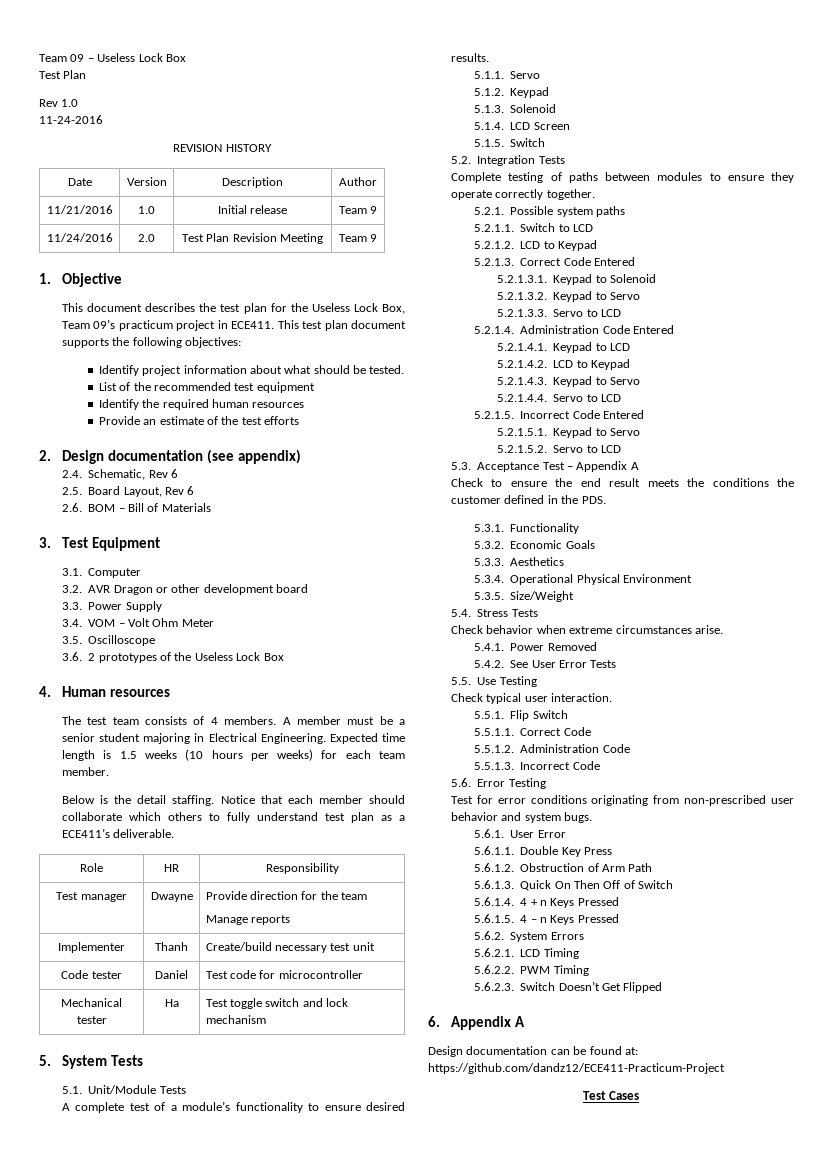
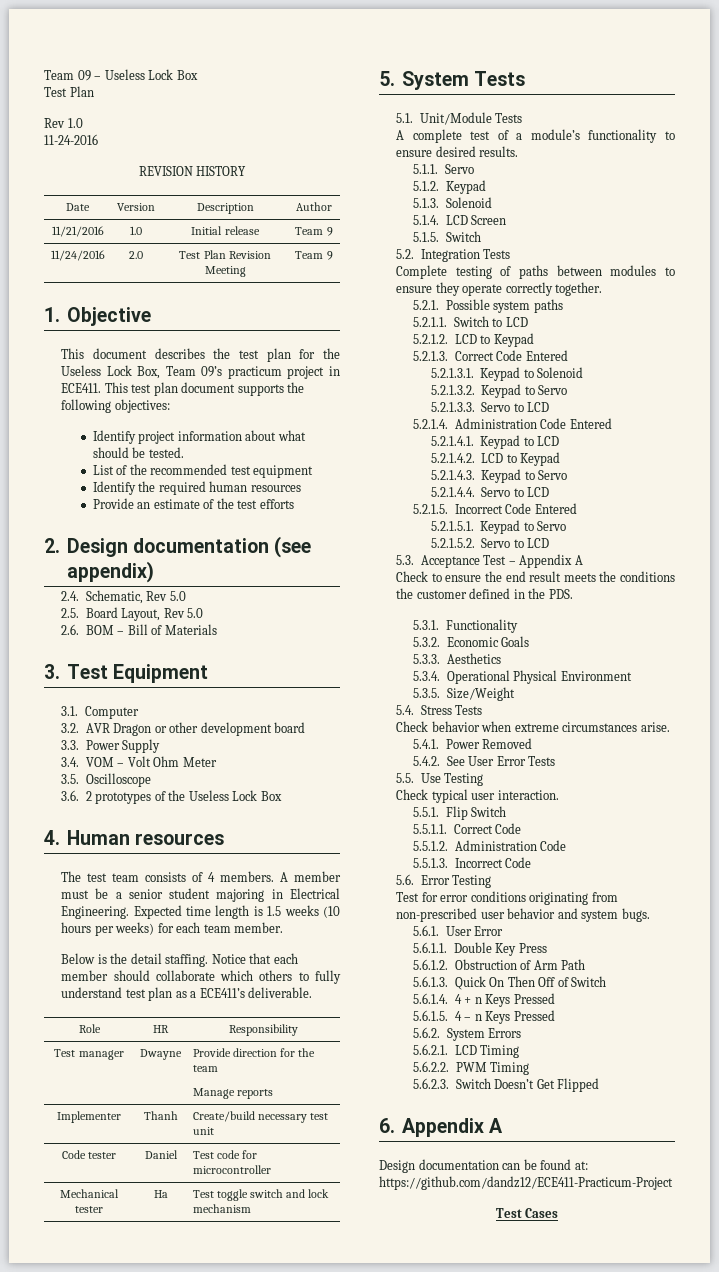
[171,469,179,478] 6 -> [169,591,186,601] 5.0
[187,486,195,495] 6 -> [187,608,204,618] 5.0

